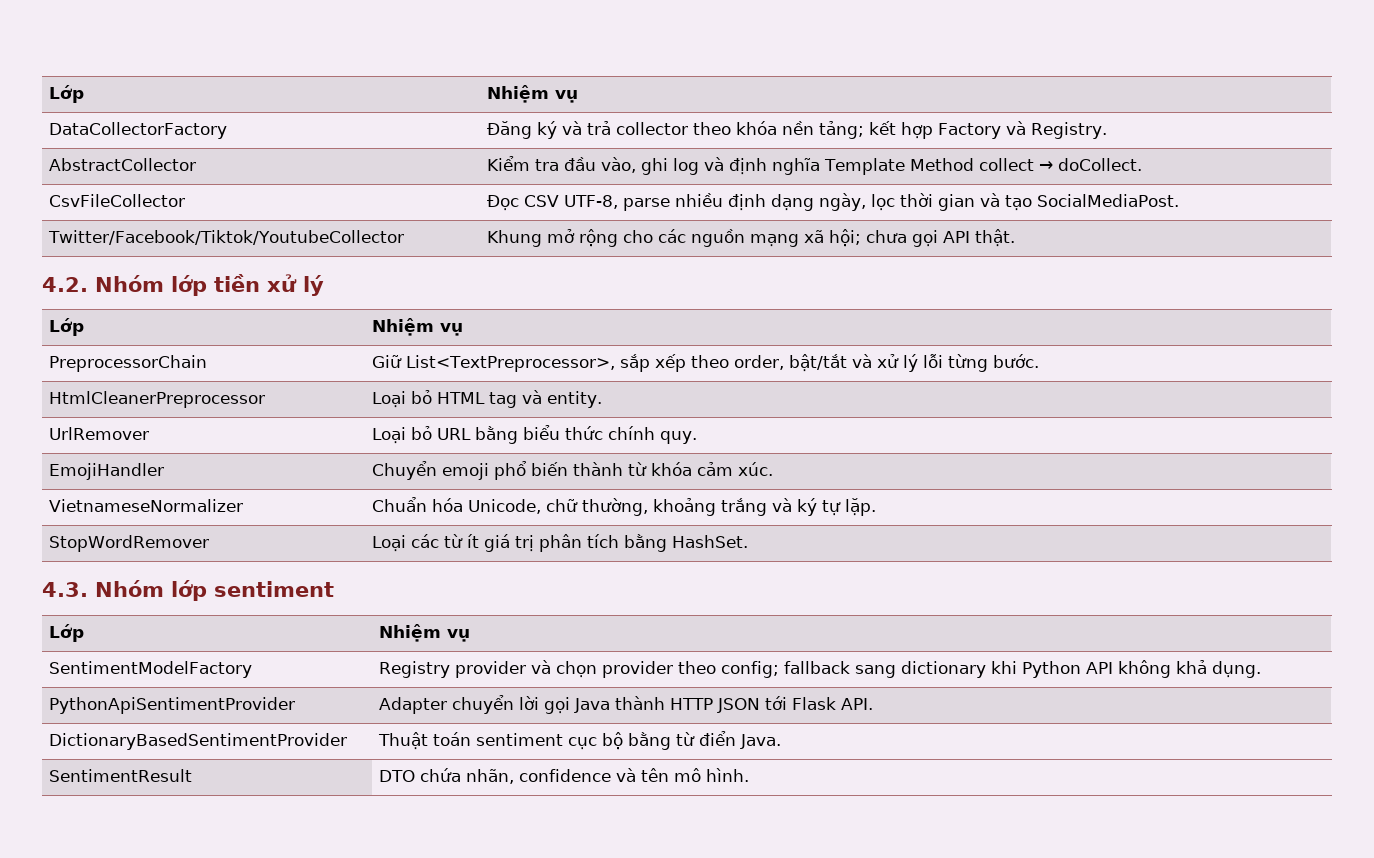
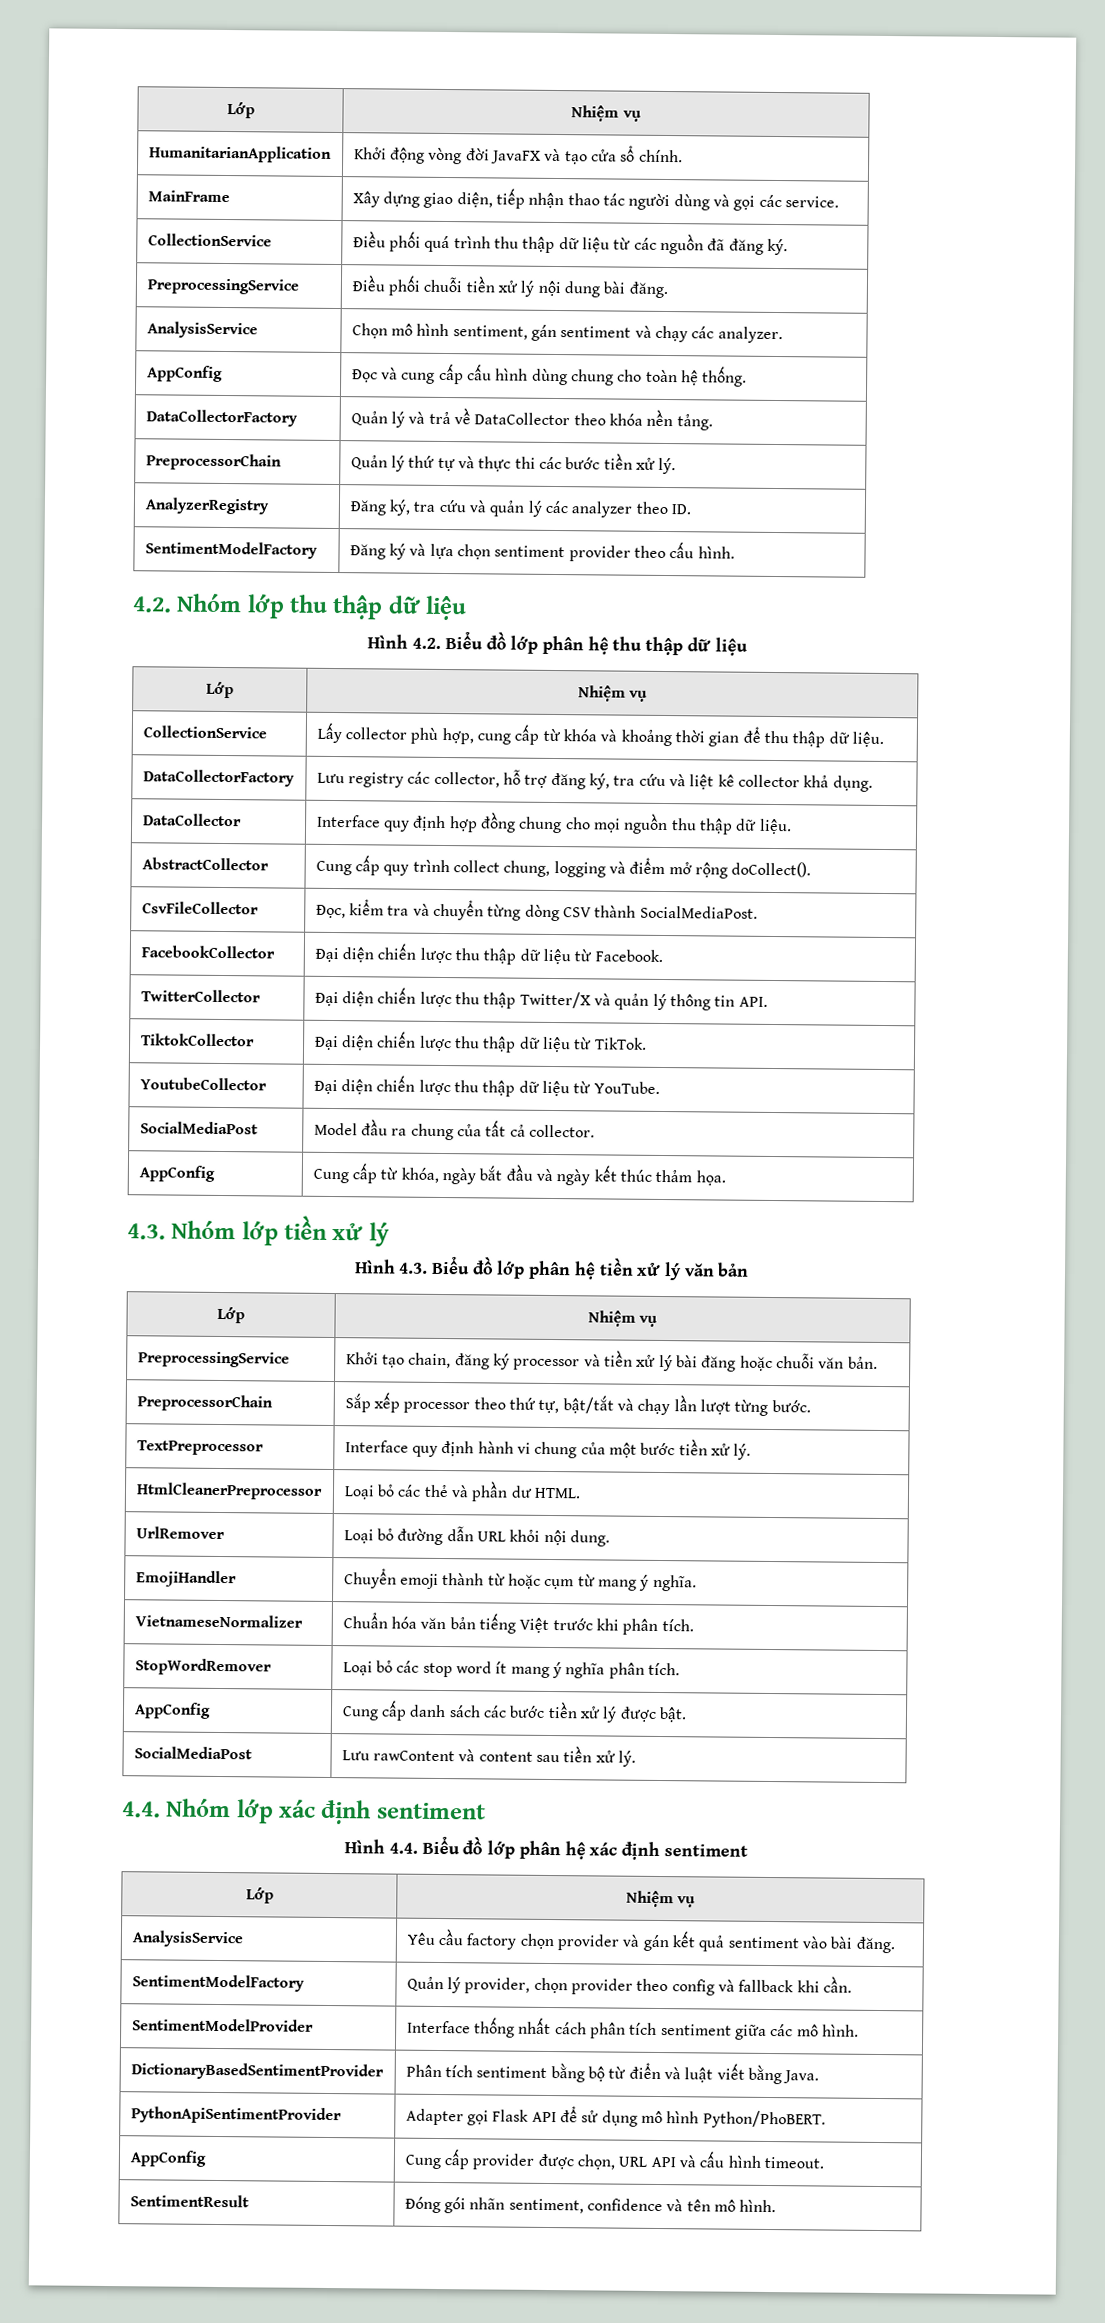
[49,85,85,103] [487,85,579,103] [49,122,228,139] [487,121,1108,139] [49,158,197,171] [487,156,1143,175] [49,194,186,207] [487,193,1180,211] [48,230,405,245] [487,229,1016,247] [42,274,324,296] [49,318,85,336] [372,318,464,336] [49,355,208,372] [372,354,1040,372] [49,391,266,408] [372,390,603,408] [49,427,150,440] [372,425,698,444] [49,463,165,480] [372,461,774,480] [49,499,244,512] [372,497,877,516] [49,535,210,552] [372,534,749,552] [42,580,334,601] [49,624,85,642] [379,624,471,642] [49,661,253,678] [379,660,1262,678] [49,697,296,714] [379,695,874,714] [49,733,348,750] [378,731,782,750] [49,769,193,782] [379,768,515,784] Lớp | Nhiệm vụ // DataCollectorFactory | Đăng ký và trả collector theo khóa nền tảng; kết hợp Factory và Registry. // AbstractCollector | Kiểm tra đầu vào, ghi log và định nghĩa Template Method collect → doCollect. // CsvFileCollector | Đọc CSV UTF-8, parse nhiều định dạng ngày, lọc thời gian và tạo SocialMediaPost. // Twitter/Facebook/Tiktok/YoutubeCollector | Khung mở rộng cho các nguồn mạng xã hội; chưa gọi API thật. // 4.2. Nhóm lớp tiền xử lý // Lớp | Nhiệm vụ // PreprocessorChain | Giữ List<TextPreprocessor>, sắp xếp theo order, bật/tắt và xử lý lỗi từng bước. // HtmlCleanerPreprocessor | Loại bỏ HTML tag và entity. // UrlRemover | Loại bỏ URL bằng biểu thức chính quy. // EmojiHandler | Chuyển emoji phổ biến thành từ khóa cảm xúc. // VietnameseNormalizer | Chuẩn hóa Unicode, chữ thường, khoảng trắng và ký tự lặp. // StopWordRemover | Loại các từ ít giá trị phân tích bằng HashSet. // 4.3. Nhóm lớp sentiment // Lớp | Nhiệm vụ // SentimentModelFactory | Registry provider và chọn provider theo config; fallback sang dictionary khi Python API không khả dụng. // PythonApiSentimentProvider | Adapter chuyển lời gọi Java thành HTTP JSON tới Flask API. // DictionaryBasedSentimentProvider | Thuật toán sentiment cục bộ bằng từ điển Java. // SentimentResult | DTO chứa nhãn, -> [226,101,255,119] [571,105,642,122] [148,145,332,163] [353,145,683,165] [147,190,230,203] [352,188,839,211] [147,233,272,247] [352,231,788,256] [146,278,299,295] [351,275,668,299] [146,321,258,339] [351,323,783,344] [146,365,223,382] [351,363,748,387] [145,409,298,427] [350,408,713,431] [145,453,282,471] [350,453,677,475] [144,497,270,515] [349,499,691,518] [144,541,318,559] [349,542,735,562] [132,593,468,621] [367,631,748,656] [206,681,234,699] [577,685,649,702] [142,725,267,739] [316,722,884,748] [142,769,295,787] [316,769,873,792] [142,813,242,827] [316,812,792,835] [141,857,269,871] [315,855,812,879] [141,901,259,915] [315,899,758,922] [140,945,275,959] [314,943,663,965] [140,989,261,1003] [314,987,768,1011] [140,1033,255,1047] [314,1031,647,1053] [139,1077,267,1091] [313,1075,660,1097] [139,1121,258,1135] [313,1119,596,1141] [138,1165,215,1182] [312,1163,726,1186] [127,1215,390,1247] [353,1255,750,1281] [217,1306,245,1324] [587,1310,659,1327] [137,1351,290,1368] [345,1350,878,1372] [136,1394,273,1412] [344,1392,811,1416] [136,1440,264,1456] [344,1439,752,1460] [135,1482,323,1500] [343,1481,582,1502] [135,1526,225,1540] [343,1526,611,1547] [135,1570,237,1588] [343,1568,697,1592] [134,1614,303,1628] [342,1612,694,1635] [134,1658,272,1676] [342,1660,680,1679] [133,1702,211,1719] [341,1700,687,1723] [133,1746,252,1760] [341,1746,637,1767] [122,1798,486,1825] [344,1835,748,1861] [245,1887,274,1904] [625,1890,697,1908] [131,1930,244,1948] [406,1929,895,1954] [131,1974,305,1992] [406,1976,852,1996] [131,2018,314,2032] [406,2017,859,2040] [130,2062,384,2081] [405,2062,820,2085] [130,2106,342,2125] [405,2106,826,2129] [129,2150,207,2167] [404,2149,824,2170] [129,2194,249,2208] [404,2196,584,2214] Lớp | Nhiệm vụ // HumanitarianApplication | Khởi động vòng đời JavaFX và tạo cửa sổ chính. // MainFrame | Xây dựng giao diện, tiếp nhận thao tác người dùng và gọi các service. // CollectionService | Điều phối quá trình thu thập dữ liệu từ các nguồn đã đăng ký. // PreprocessingService | Điều phối chuỗi tiền xử lý nội dung bài đăng. // AnalysisService | Chọn mô hình sentiment, gán sentiment và chạy các analyzer. // AppConfig | Đọc và cung cấp cấu hình dùng chung cho toàn hệ thống. // DataCollectorFactory | Quản lý và trả về DataCollector theo khóa nền tảng. // PreprocessorChain | Quản lý thứ tự và thực thi các bước tiền xử lý. // AnalyzerRegistry | Đăng ký, tra cứu và quản lý các analyzer theo ID. // SentimentModelFactory | Đăng ký và lựa chọn sentiment provider theo cấu hình. // 4.2. Nhóm lớp thu thập dữ liệu // Hình 4.2. Biểu đồ lớp phân hệ thu thập dữ liệu // Lớp | Nhiệm vụ // CollectionService | Lấy collector phù hợp, cung cấp từ khóa và khoảng thời gian để thu thập dữ liệu. // DataCollectorFactory | Lưu registry các collector, hỗ trợ đăng ký, tra cứu và liệt kê collector khả dụng. // DataCollector | Interface quy định hợp đồng chung cho mọi nguồn thu thập dữ liệu. // AbstractCollector | Cung cấp quy trình collect chung, logging và điểm mở rộng doCollect(). // CsvFileCollector | Đọc, kiểm tra và chuyển từng dòng CSV thành SocialMediaPost. // FacebookCollector | Đại diện chiến lược thu thập dữ liệu từ Facebook. // TwitterCollector | Đại diện chiến lược thu thập Twitter/X và quản lý thông tin API. // TiktokCollector | Đại diện chiến lược thu thập dữ liệu từ TikTok. // YoutubeCollector | Đại diện chiến lược thu thập dữ liệu từ YouTube. // SocialMediaPost | Model đầu ra chung của tất cả collector. // AppConfig | Cung cấp từ khóa, ngày bắt đầu và ngày kết thúc thảm họa. // 4.3. Nhóm lớp tiền xử lý // Hình 4.3. Biểu đồ lớp phân hệ tiền xử lý văn bản // Lớp | Nhiệm vụ // PreprocessingService | Khởi tạo chain, đăng ký processor và tiền xử lý bài đăng hoặc chuỗi văn bản. // PreprocessorChain | Sắp xếp processor theo thứ tự, bật/tắt và chạy lần lượt từng bước. // TextPreprocessor | Interface quy định hành vi chung của một bước tiền xử lý. // HtmlCleanerPreprocessor | Loại bỏ các thẻ và phần dư HTML. // UrlRemover | Loại bỏ đường dẫn URL khỏi nội dung. // EmojiHandler | Chuyển emoji thành từ hoặc cụm từ mang ý nghĩa. // VietnameseNormalizer | Chuẩn hóa văn bản tiếng Việt trước khi phân tích. // StopWordRemover | Loại bỏ các stop word ít mang ý nghĩa phân tích. // AppConfig | Cung cấp danh sách các bước tiền xử lý được bật. // SocialMediaPost | Lưu rawContent và content sau tiền xử lý. // 4.4. Nhóm lớp xác định sentiment // Hình 4.4. Biểu đồ lớp phân hệ xác định sentiment // Lớp | Nhiệm vụ // AnalysisService | Yêu cầu factory chọn provider và gán kết quả sentiment vào bài đăng. // SentimentModelFactory | Quản lý provider, chọn provider theo config và fallback khi cần. // SentimentModelProvider | Interface thống nhất cách phân tích sentiment giữa các mô hình. // DictionaryBasedSentimentProvider | Phân tích sentiment bằng bộ từ điển và luật viết bằng Java. // PythonApiSentimentProvider | Adapter gọi Flask API để sử dụng mô hình Python/PhoBERT. // AppConfig | Cung cấp provider được chọn, URL API và cấu hình timeout. // SentimentResult | Đóng gói nhãn sentiment,

